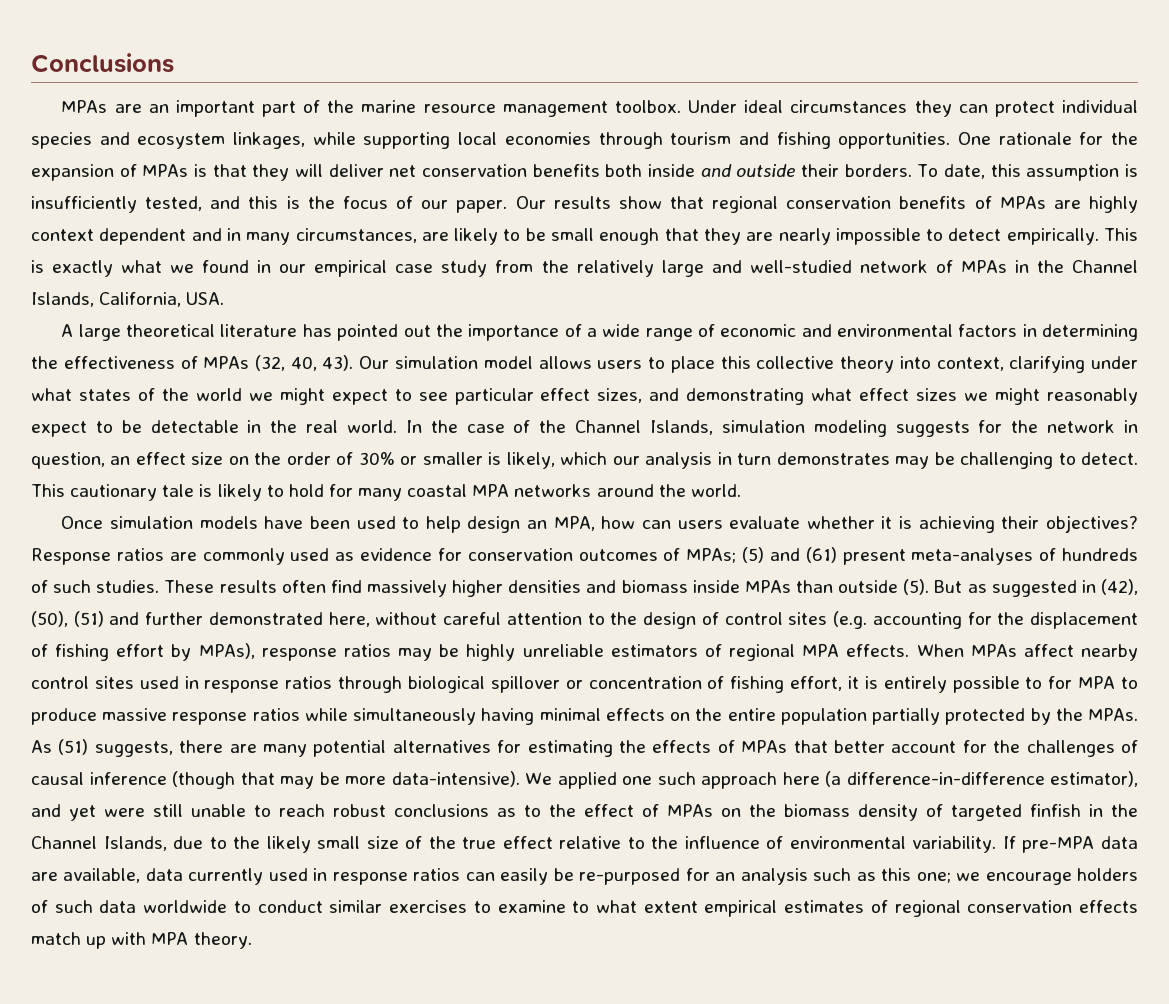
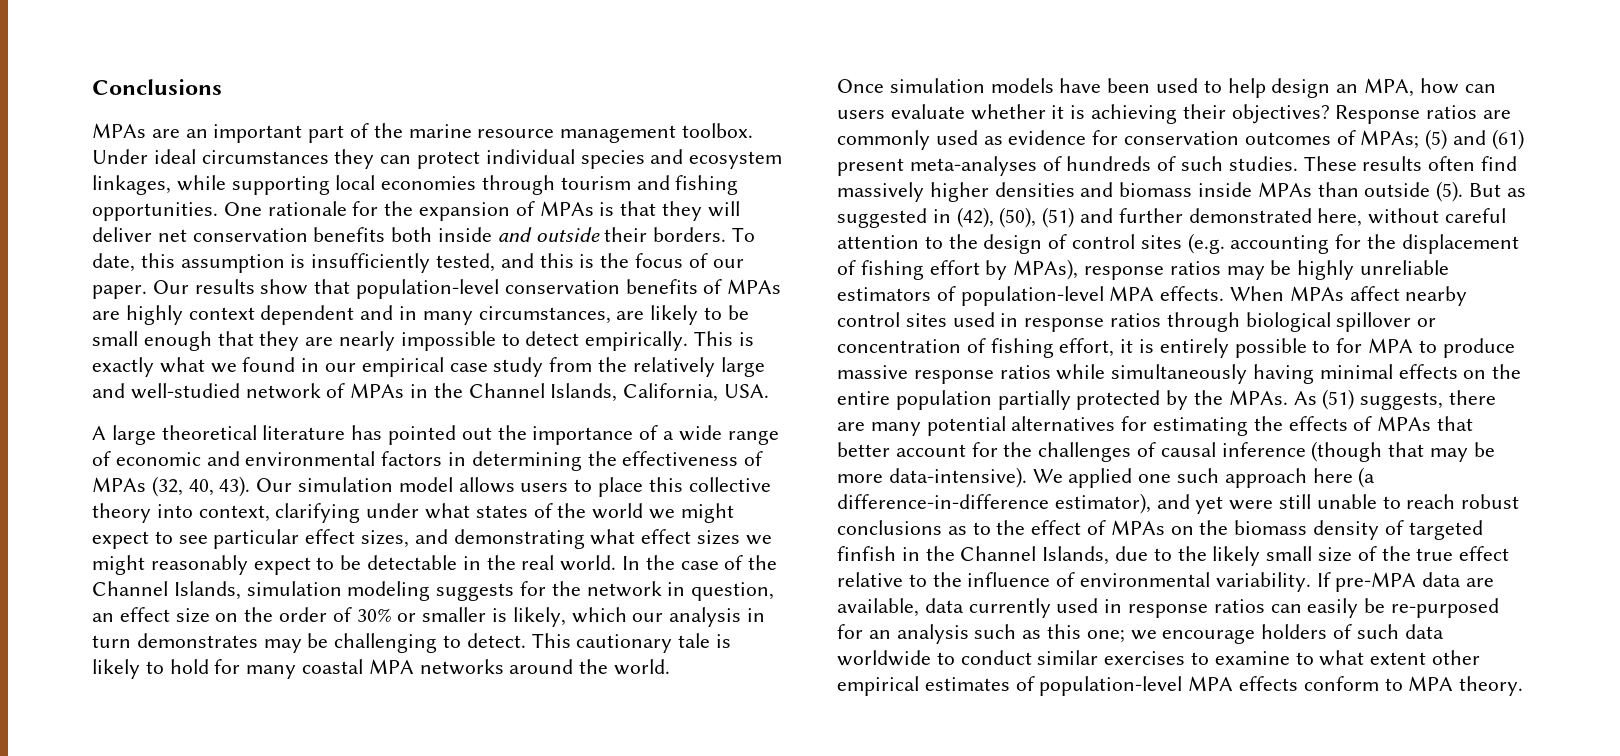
[712,196,779,213] regional -> [356,279,500,299] population-level
[729,644,796,661] regional -> [960,286,1104,306] population-level
(698, 907) none -> [1432,650,1481,665] other
[894,900,1138,917] [31,932,147,949] regional conservation effects match up with -> [1039,676,1403,696] population-level MPA effects conform to

